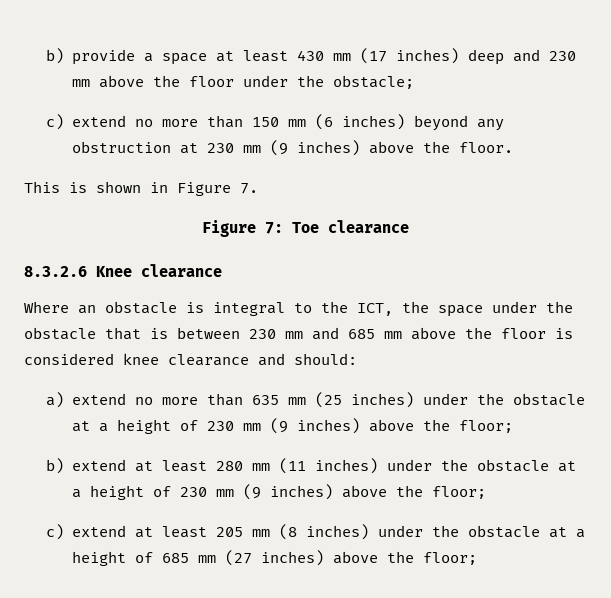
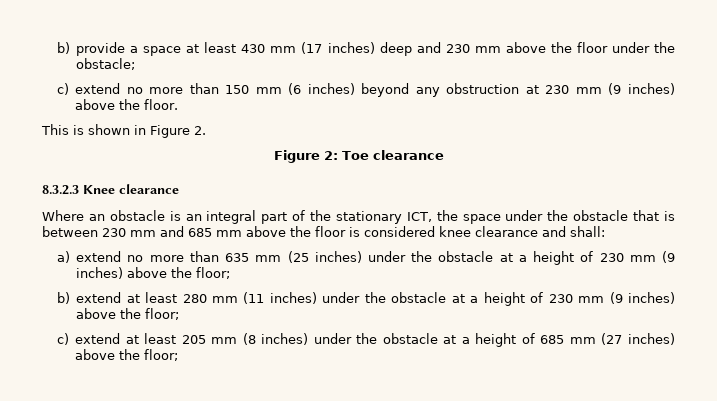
[240,183,258,194] [202,220,283,237] 7. // Figure 7: -> [194,126,206,135] [273,150,338,163] 2. // Figure 2:
[24,266,87,277] 8.3.2.6 -> [42,185,79,195] 8.3.2.3
[213,301,348,316] integral to the -> [185,210,402,224] an integral part of the stationary
[294,353,357,365] should: -> [570,226,605,237] shall:

